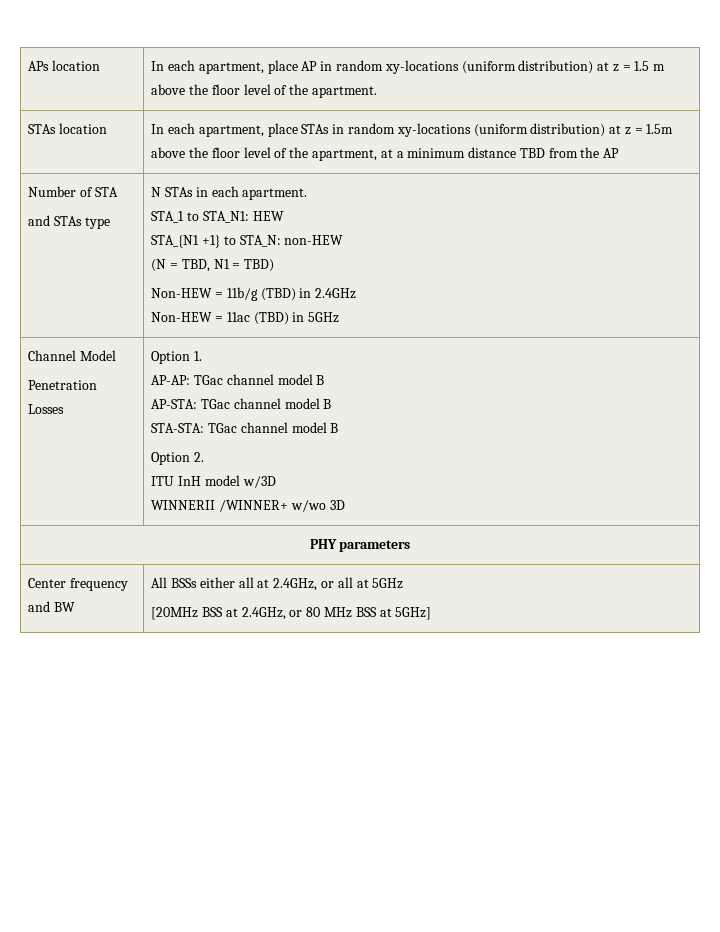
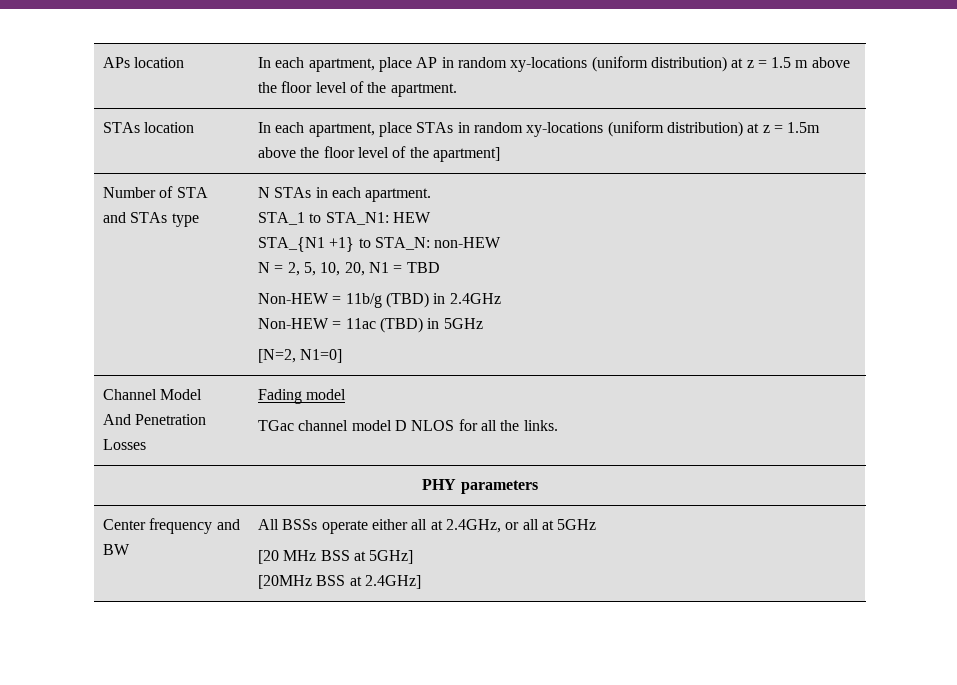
[311,147,620,161] apartment, at a minimum distance TBD from the AP -> [432,147,500,162] apartment]
[151,259,210,272] (N = TBD, -> [258,262,365,276] N = 2, 5, 10, 20,
[244,259,275,272] TBD) -> [406,262,440,273] TBD
(340, 317) none -> [258,349,343,363] // [N=2, N1=0]
(117, 355) none -> [103,414,132,425] And
[151,351,203,364] [151,374,325,385] [151,398,332,409] [151,422,339,433] [151,452,205,465] [151,475,276,488] [151,500,345,512] Option 1. // AP-AP: TGac channel model B // AP-STA: TGac channel model B // STA-STA: TGac channel model B // Option 2. // ITU InH model w/3D // WINNERII /WINNER+ w/wo 3D -> [258,389,347,404] [258,419,558,431] Fading model // TGac channel model D NLOS for all the links.
(198, 583) none -> [321,520,368,534] operate
[151,607,321,620] [20MHz BSS at 2.4GHz, or 80 -> [258,550,280,564] [20
(432, 613) none -> [258,575,421,589] // [20MHz BSS at 2.4GHz]

